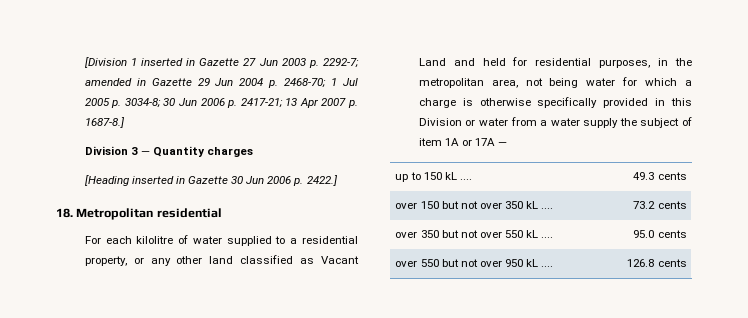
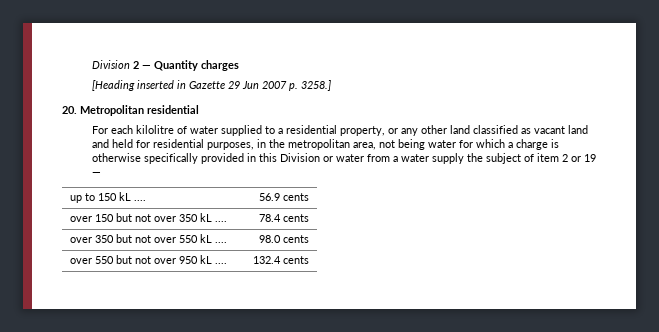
[84,57,360,68] [84,78,358,88] [84,98,358,108] [84,117,125,128] [84,146,138,155] [Division 1 inserted in Gazette 27 Jun 2003 p. 2292-7; amended in Gazette 29 Jun 2004 p. 2468-70; 1 Jul 2005 p. 3034-8; 30 Jun 2006 p. 2417-21; 13 Apr 2007 p. 1687-8.] // Division 3 -> [91,60,139,69] Division 2
[231,175,338,186] [56,208,73,218] 30 Jun 2006 p. 2422.] // 18. -> [227,80,331,91] [62,106,77,114] 29 Jun 2007 p. 3258.] // 20.
[320,256,359,264] [418,58,446,66] Vacant Land -> [533,125,588,134] vacant land
[444,138,496,146] 1A or 17A -> [561,154,596,162] 2 or 19
[633,172,655,180] 49.3 -> [258,193,280,201] 56.9
[633,201,656,209] 73.2 -> [258,214,281,222] 78.4
[633,230,655,238] 95.0 -> [258,235,281,243] 98.0
[627,259,655,267] 126.8 -> [252,256,281,264] 132.4

